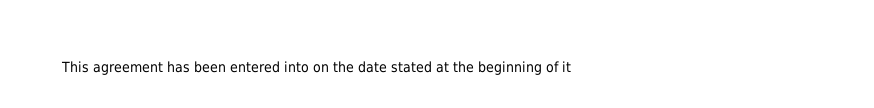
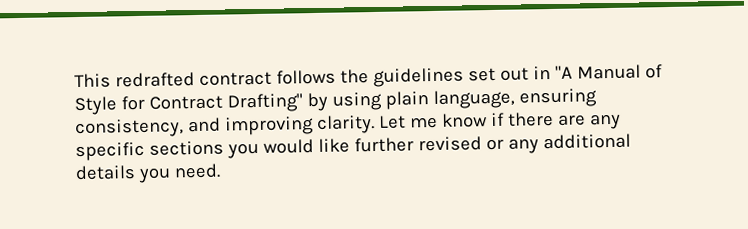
[93,61,571,75] agreement has been entered into on the date stated at the beginning of it -> [114,64,663,88] [74,88,597,116] [75,111,621,139] [75,133,631,162] [75,163,221,184] redrafted contract follows the guidelines set out in "A Manual of Style for Contract Drafting" by using plain language, ensuring consistency, and improving clarity. Let me know if there are any specific sections you would like further revised or any additional details you need.

